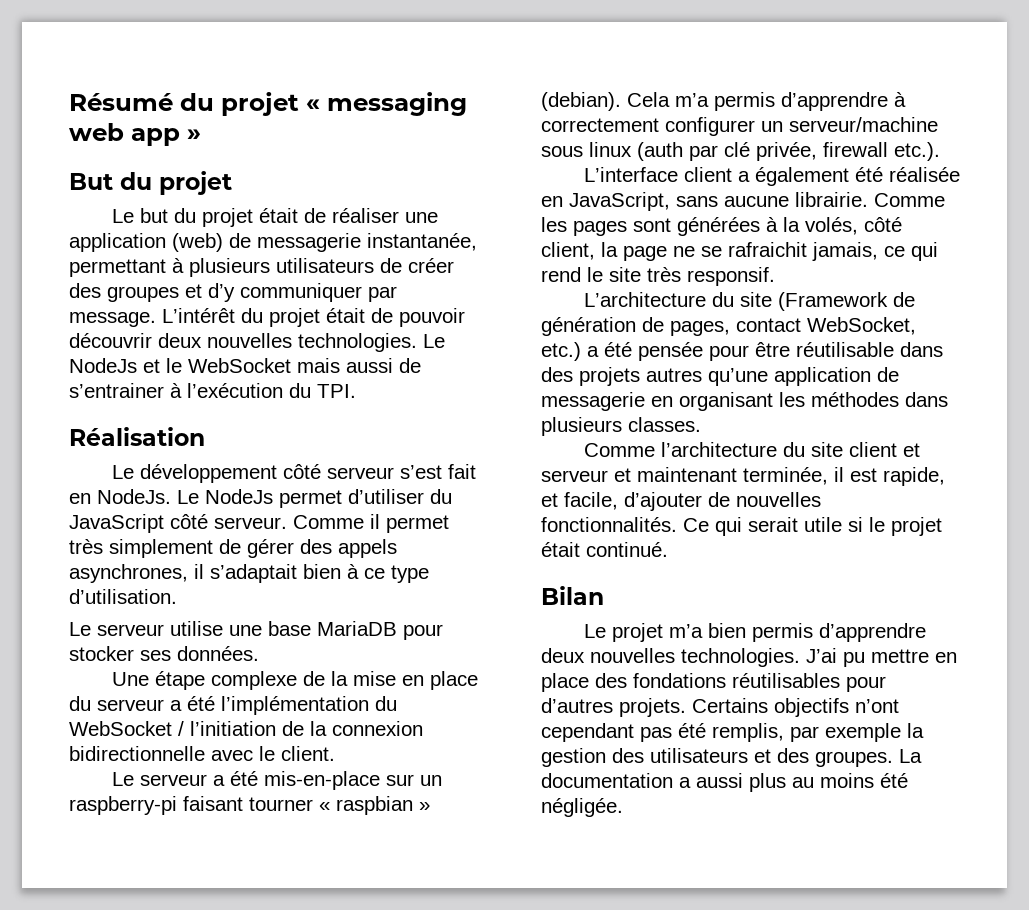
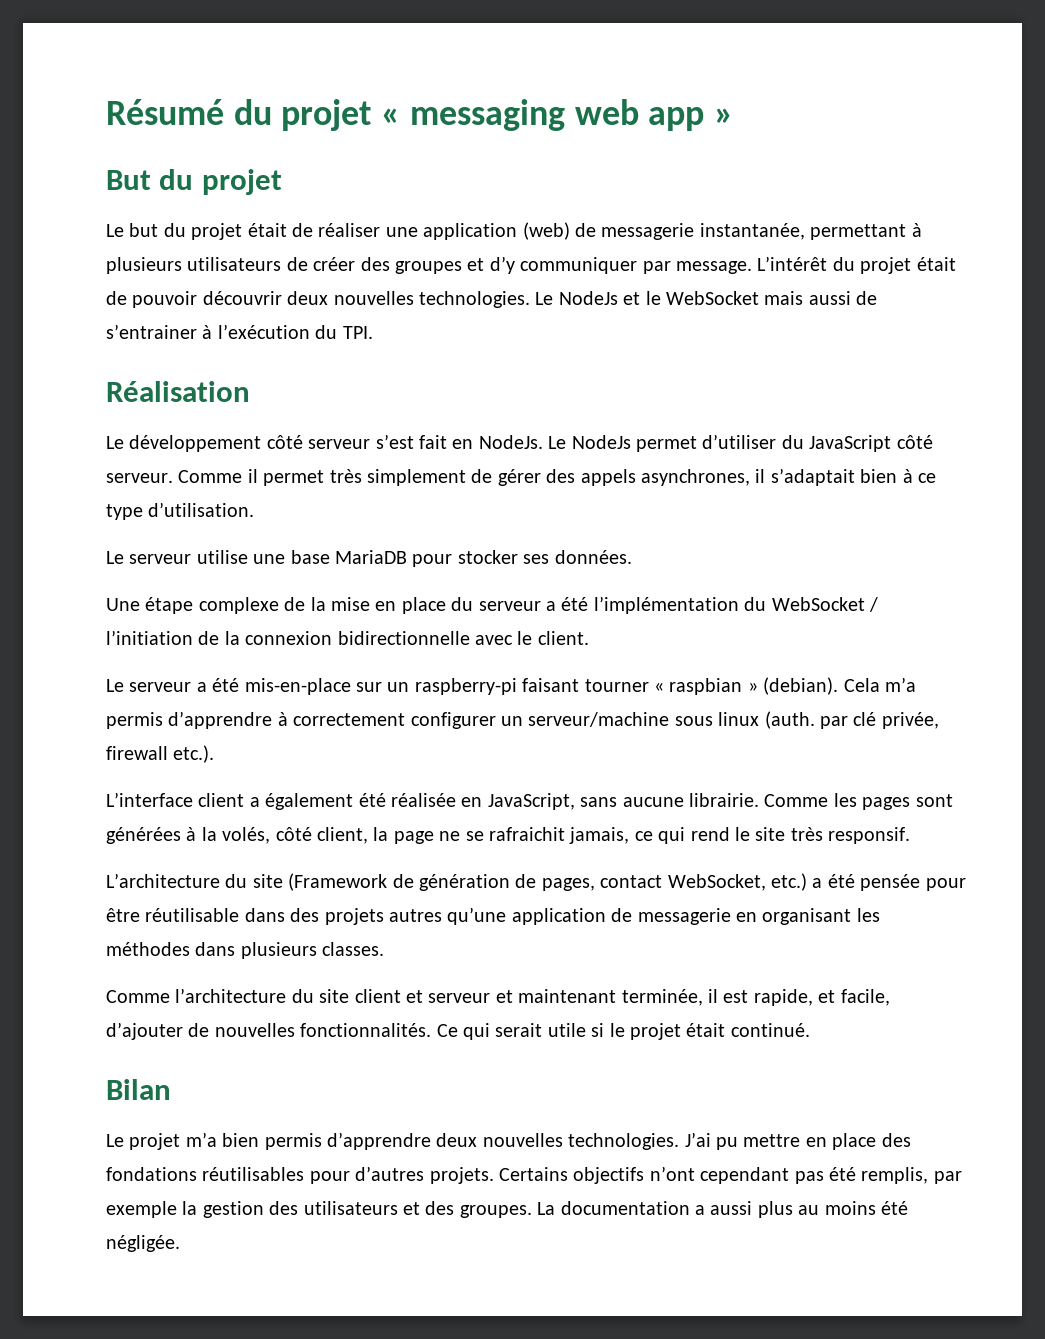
[637,142,683,161] (auth -> [764,711,815,729] (auth.

